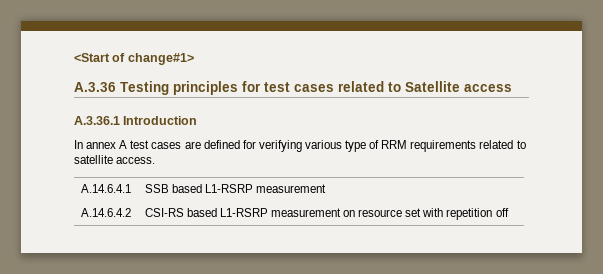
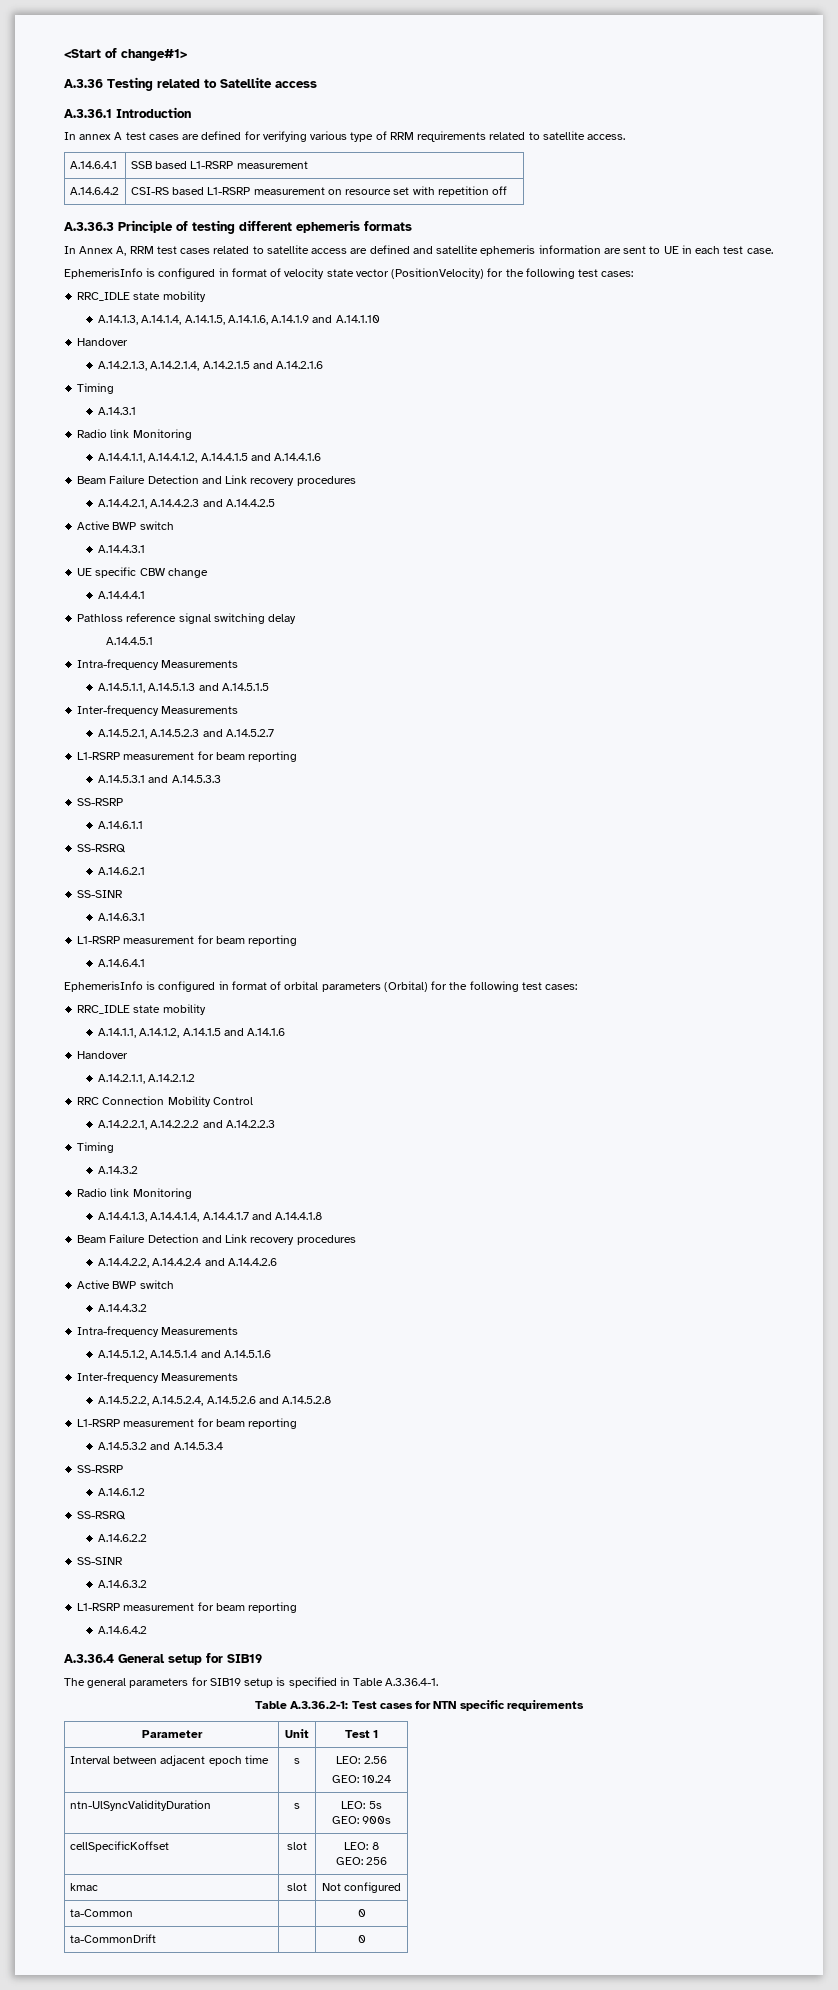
[173,81,334,95] principles for test cases -> (153, 84) none
(509, 212) none -> [64,220,412,234] [64,245,773,256] [64,268,634,279] [77,291,206,302] [98,315,380,325] [77,338,129,346] [98,361,324,371] [77,383,115,394] [98,407,137,415] [77,429,192,440] [98,453,322,463] [77,475,356,486] [98,499,275,509] [77,521,174,530] [98,545,146,553] [77,567,208,578] [98,591,146,599] [77,613,297,624] [105,637,153,645] [77,659,239,670] [98,683,269,693] [77,705,239,716] [98,729,274,739] [77,751,298,762] [98,775,221,783] [77,798,124,806] [98,821,144,829] [77,844,127,853] [98,867,146,875] [77,890,124,898] [98,913,146,921] [77,935,298,946] [98,959,146,967] [64,981,578,992] [77,1004,206,1015] [98,1028,286,1038] [77,1051,129,1059] [98,1074,196,1084] [77,1096,253,1107] [98,1120,275,1130] [77,1142,115,1153] [98,1166,139,1174] [77,1188,192,1199] [98,1212,323,1222] [77,1234,356,1245] [98,1258,277,1268] [77,1280,174,1289] [98,1304,148,1312] [77,1326,239,1337] [98,1350,271,1360] [77,1372,239,1383] [98,1396,332,1406] [77,1418,298,1429] [98,1442,223,1450] [77,1465,124,1473] [98,1488,146,1496] [77,1511,127,1520] [98,1534,148,1542] [77,1557,124,1565] [98,1580,148,1588] [77,1602,298,1613] [98,1626,148,1634] [64,1653,262,1665] [64,1677,439,1688] [255,1700,584,1711] [141,1730,203,1738] [285,1729,309,1738] [344,1730,379,1738] [69,1755,269,1766] [294,1758,300,1764] [336,1756,387,1764] [331,1775,392,1783] [69,1800,211,1811] [294,1803,300,1809] [341,1801,382,1809] [331,1816,392,1824] [69,1841,169,1852] [287,1842,307,1850] [344,1842,379,1850] [335,1857,388,1865] [69,1883,98,1891] [287,1883,307,1891] [321,1882,402,1893] [69,1909,133,1917] [357,1909,366,1917] [69,1934,156,1943] [357,1935,366,1943] // A.3.36.3 Principle of testing different ephemeris formats // In Annex A, RRM test cases related to satellite access are defined and satellite ephemeris information are sent to UE in each test case. // EphemerisInfo is configured in format of velocity state vector (PositionVelocity) for the following test cases: // RRC_IDLE state mobility // A.14.1.3, A.14.1.4, A.14.1.5, A.14.1.6, A.14.1.9 and A.14.1.10 // Handover // A.14.2.1.3, A.14.2.1.4, A.14.2.1.5 and A.14.2.1.6 // Timing // A.14.3.1 // Radio link Monitoring // A.14.4.1.1, A.14.4.1.2, A.14.4.1.5 and A.14.4.1.6 // Beam Failure Detection and Link recovery procedures // A.14.4.2.1, A.14.4.2.3 and A.14.4.2.5 // Active BWP switch // A.14.4.3.1 // UE specific CBW change // A.14.4.4.1 // Pathloss reference signal switching delay // A.14.4.5.1 // Intra-frequency Measurements // A.14.5.1.1, A.14.5.1.3 and A.14.5.1.5 // Inter-frequency Measurements // A.14.5.2.1, A.14.5.2.3 and A.14.5.2.7 // L1-RSRP measurement for beam reporting // A.14.5.3.1 and A.14.5.3.3 // SS-RSRP // A.14.6.1.1 // SS-RSRQ // A.14.6.2.1 // SS-SINR // A.14.6.3.1 // L1-RSRP measurement for beam reporting // A.14.6.4.1 // EphemerisInfo is configured in format of orbital parameters (Orbital) for the following test cases: // RRC_IDLE state mobility // A.14.1.1, A.14.1.2, A.14.1.5 and A.14.1.6 // Handover // A.14.2.1.1, A.14.2.1.2 // RRC Connection Mobility Control // A.14.2.2.1, A.14.2.2.2 and A.14.2.2.3 // Timing // A.14.3.2 // Radio link Monitoring // A.14.4.1.3, A.14.4.1.4, A.14.4.1.7 and A.14.4.1.8 // Beam Failure Detection and Link recovery procedures // A.14.4.2.2, A.14.4.2.4 and A.14.4.2.6 // Active BWP switch // A.14.4.3.2 // Intra-frequency Measurements // A.14.5.1.2, A.14.5.1.4 and A.14.5.1.6 // Inter-frequency Measurements // A.14.5.2.2, A.14.5.2.4, A.14.5.2.6 and A.14.5.2.8 // L1-RSRP measurement for beam reporting // A.14.5.3.2 and A.14.5.3.4 // SS-RSRP // A.14.6.1.2 // SS-RSRQ // A.14.6.2.2 // SS-SINR // A.14.6.3.2 // L1-RSRP measurement for beam reporting // A.14.6.4.2 // A.3.36.4 General setup for SIB19 // The general parameters for SIB19 setup is specified in Table A.3.36.4-1. // Table A.3.36.2-1: Test cases for NTN specific requirements // Parameter | Unit | Test 1 // Interval between adjacent epoch time | s | LEO: 2.56 // GEO: 10.24 // ntn-UlSyncValidityDuration | s | LEO: 5s // GEO: 900s // cellSpecificKoffset | slot | LEO: 8 // GEO: 256 // kmac | slot | Not configured // ta-Common | | 0 // ta-CommonDrift | | 0

